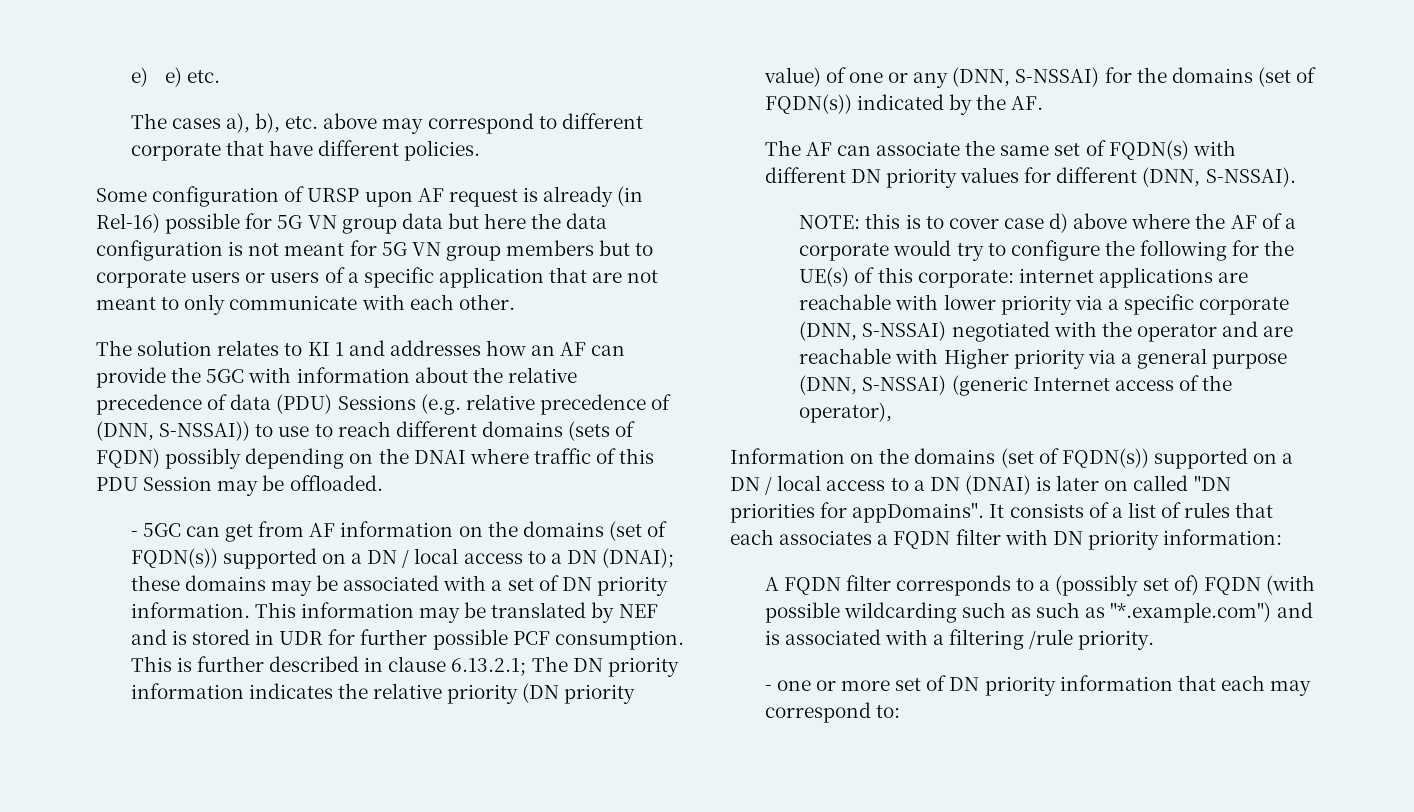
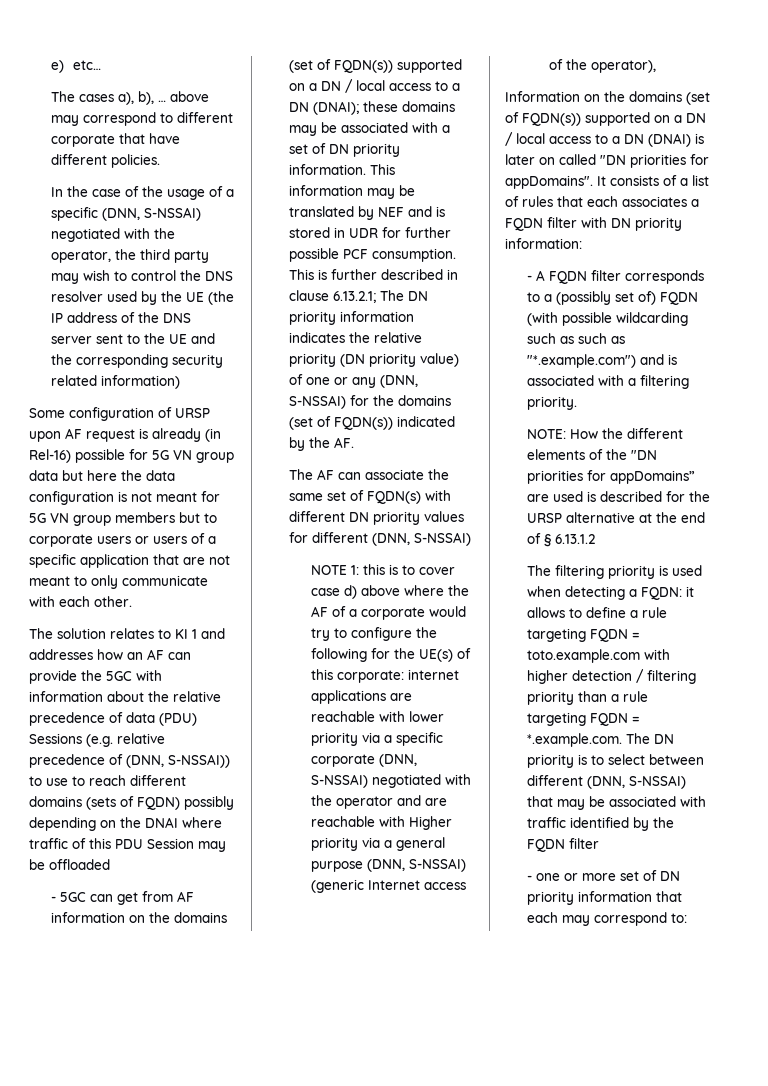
[130,67,221,87] e) e) etc. -> [50,60,101,73] e) etc…
[285,116,319,129] etc. -> [157,100,166,102] …
(481, 150) none -> [50,186,234,200] [50,207,201,221] [50,228,175,242] [50,249,209,263] [50,270,233,284] [50,291,234,305] [50,312,191,323] [50,333,215,344] [50,354,223,368] [50,375,180,389] // In the case of the usage of a specific (DNN, S-NSSAI) negotiated with the operator, the third party may wish to control the DNS resolver used by the UE (the IP address of the DNS server sent to the UE and the corresponding security related information)
[289,475,383,491] offloaded. -> [49,859,110,870] offloaded
[1205,167,1296,187] [799,215,861,229] S-NSSAI). // NOTE: -> [413,532,471,546] [310,565,359,575] S-NSSAI) // NOTE 1:
(1283, 537) none -> [526,275,532,281] -
[1029,629,1074,649] /rule -> (689, 382) none
(1155, 640) none -> [526,428,683,439] [526,449,657,460] [526,470,695,484] [526,491,710,502] [526,512,705,523] [526,533,595,547] [526,565,702,579] [526,586,694,600] [526,607,667,618] [526,628,640,642] [526,649,670,663] [526,669,696,684] [526,691,648,705] [526,712,640,726] [526,733,674,747] [526,754,704,768] [526,775,686,789] [526,796,706,810] [526,817,674,831] [526,838,599,852] // NOTE: How the different elements of the "DN priorities for appDomains” are used is described for the URSP alternative at the end of § 6.13.1.2 // The filtering priority is used when detecting a FQDN: it allows to define a rule targeting FQDN = toto.example.com with higher detection / filtering priority than a rule targeting FQDN = *.example.com. The DN priority is to select between different (DNN, S-NSSAI) that may be associated with traffic identified by the FQDN filter

